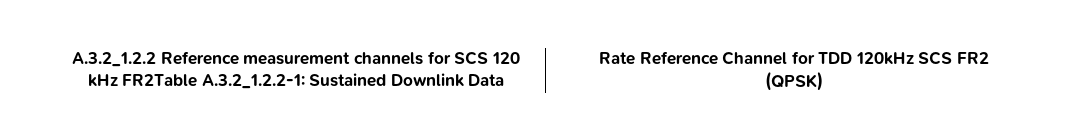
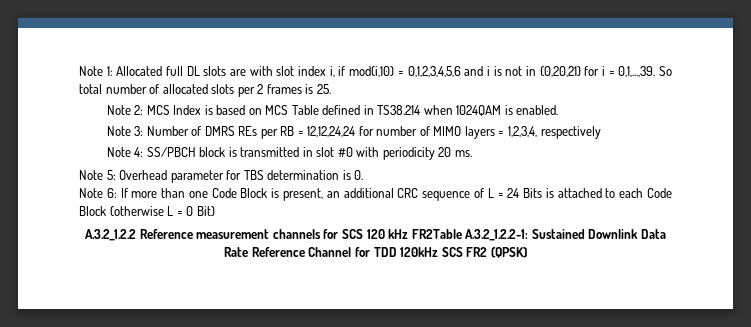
(72, 59) none -> [79,66,672,77] [79,84,331,97] [106,105,559,116] [106,126,601,139] [106,147,472,160] [79,170,364,183] [79,188,673,201] [79,206,215,216] Note 1: Allocated full DL slots are with slot index i, if mod(i,10) = 0,1,2,3,4,5,6 and i is not in {0,20,21} for i = 0,1,...,39. So total number of allocated slots per 2 frames is 25. // Note 2: MCS Index is based on MCS Table defined in TS38.214 when 1024QAM is enabled. // Note 3: Number of DMRS REs per RB = 12,12,24,24 for number of MIMO layers = 1,2,3,4, respectively // Note 4: SS/PBCH block is transmitted in slot #0 with periodicity 20 ms. // Note 5: Overhead parameter for TBS determination is 0. // Note 6: If more than one Code Block is present, an additional CRC sequence of L = 24 Bits is attached to each Code Block (otherwise L = 0 Bit) //

